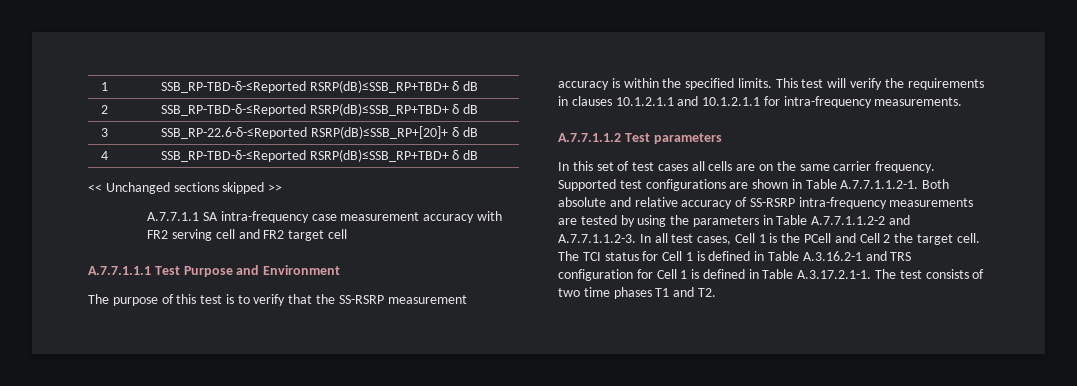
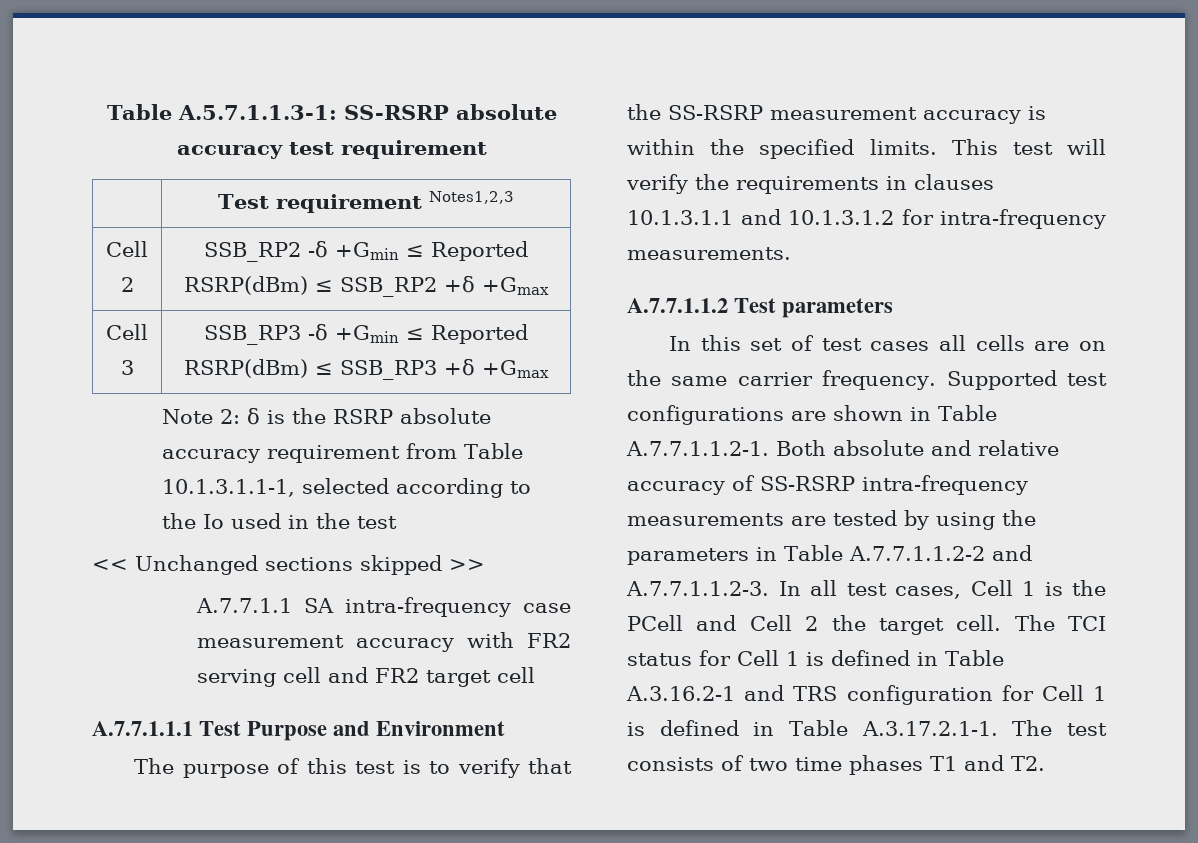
[101,82,108,91] [160,80,479,93] [101,105,108,114] [160,103,479,116] [101,128,108,137] [161,126,478,139] [101,151,108,160] [160,149,479,162] 1 | SSB_RP-TBD-δ-≤Reported RSRP(dB)≤SSB_RP+TBD+ δ dB // 2 | SSB_RP-TBD-δ-≤Reported RSRP(dB)≤SSB_RP+TBD+ δ dB // 3 | SSB_RP-22.6-δ-≤Reported RSRP(dB)≤SSB_RP+[20]+ δ dB // 4 | SSB_RP-TBD-δ-≤Reported RSRP(dB)≤SSB_RP+TBD+ δ dB -> [106,104,557,120] [176,140,487,159] [218,191,514,213] [106,241,148,257] [120,277,134,292] [204,240,528,262] [184,275,549,297] [106,324,148,340] [120,360,134,375] [204,323,528,345] [184,358,549,380] [161,407,491,425] [161,443,523,463] [161,478,531,498] [161,513,397,529] Table A.5.7.1.1.3-1: SS-RSRP absolute accuracy test requirement // | Test requirement Notes1,2,3 // Cell 2 | SSB_RP2 -δ +Gmin ≤ Reported RSRP(dBm) ≤ SSB_RP2 +δ +Gmax // Cell 3 | SSB_RP3 -δ +Gmin ≤ Reported RSRP(dBm) ≤ SSB_RP3 +δ +Gmax // Note 2: δ is the RSRP absolute accuracy requirement from Table 10.1.3.1.1-1, selected according to the Io used in the test
[615,96,761,106] 10.1.2.1.1 and 10.1.2.1.1 -> [627,209,894,225] 10.1.3.1.1 and 10.1.3.1.2

